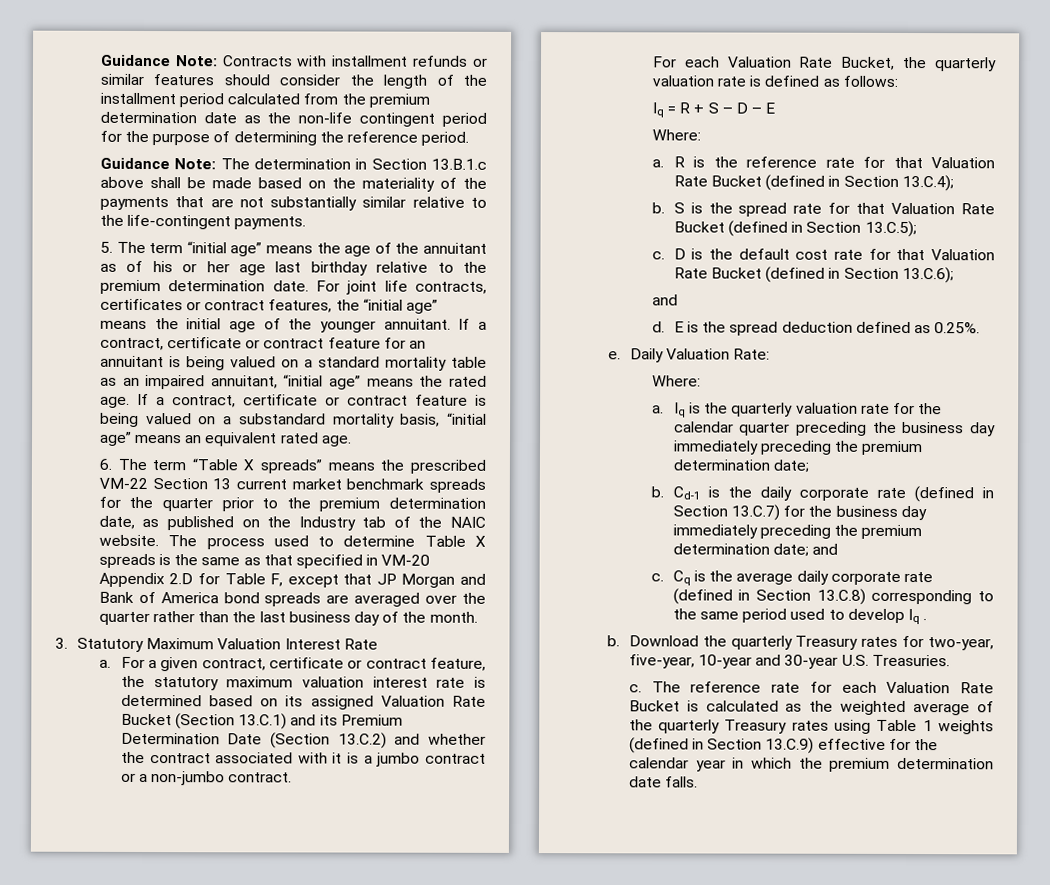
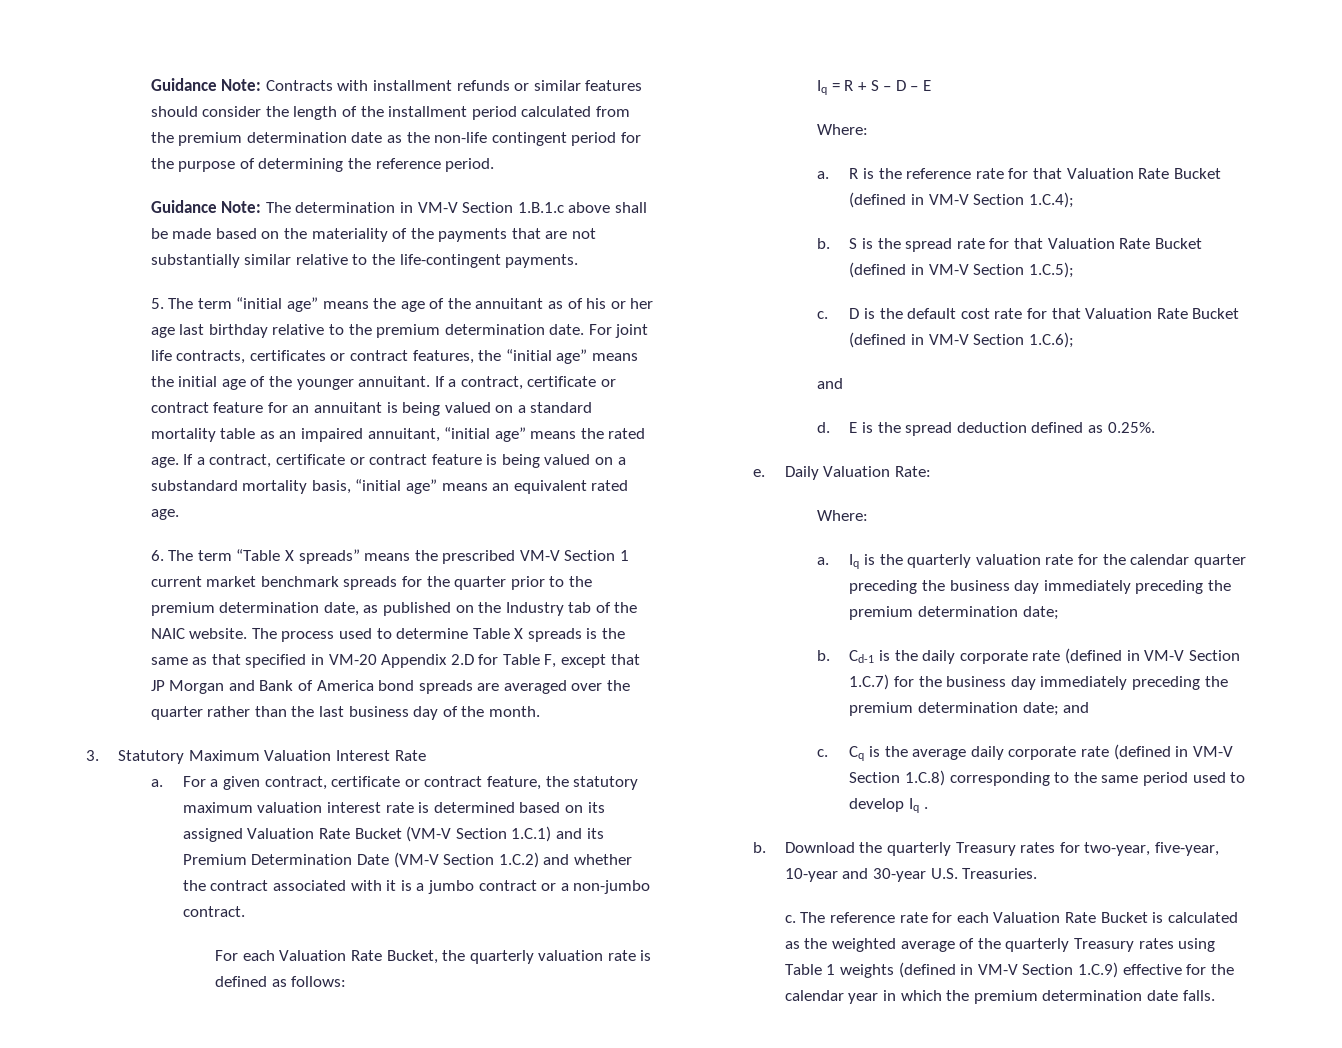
[371,158,487,170] Section 13.B.1.c -> [417,202,564,213] VM-V Section 1.B.1.c
[98,477,232,490] VM-22 Section 13 -> [519,550,630,561] VM-V Section 1
[175,713,288,730] (Section 13.C.1) -> [406,826,552,842] (VM-V Section 1.C.1)
[270,732,387,749] (Section 13.C.2) -> [393,852,539,868] (VM-V Section 1.C.2)
[843,174,954,192] Section 13.C.4); -> [928,192,1074,208] VM-V Section 1.C.4);
[806,220,917,238] Section 13.C.5); -> [928,262,1074,278] VM-V Section 1.C.5);
[843,266,954,284] Section 13.C.6); -> [928,332,1074,348] VM-V Section 1.C.6);
[672,504,780,521] Section 13.C.7) -> [1144,650,1240,661] [849,674,890,690] VM-V Section 1.C.7)
[756,588,866,605] Section 13.C.8) -> [1192,746,1233,757] [849,770,946,786] VM-V Section 1.C.8)
[707,737,815,754] Section 13.C.9) -> [977,962,1118,978] VM-V Section 1.C.9)

